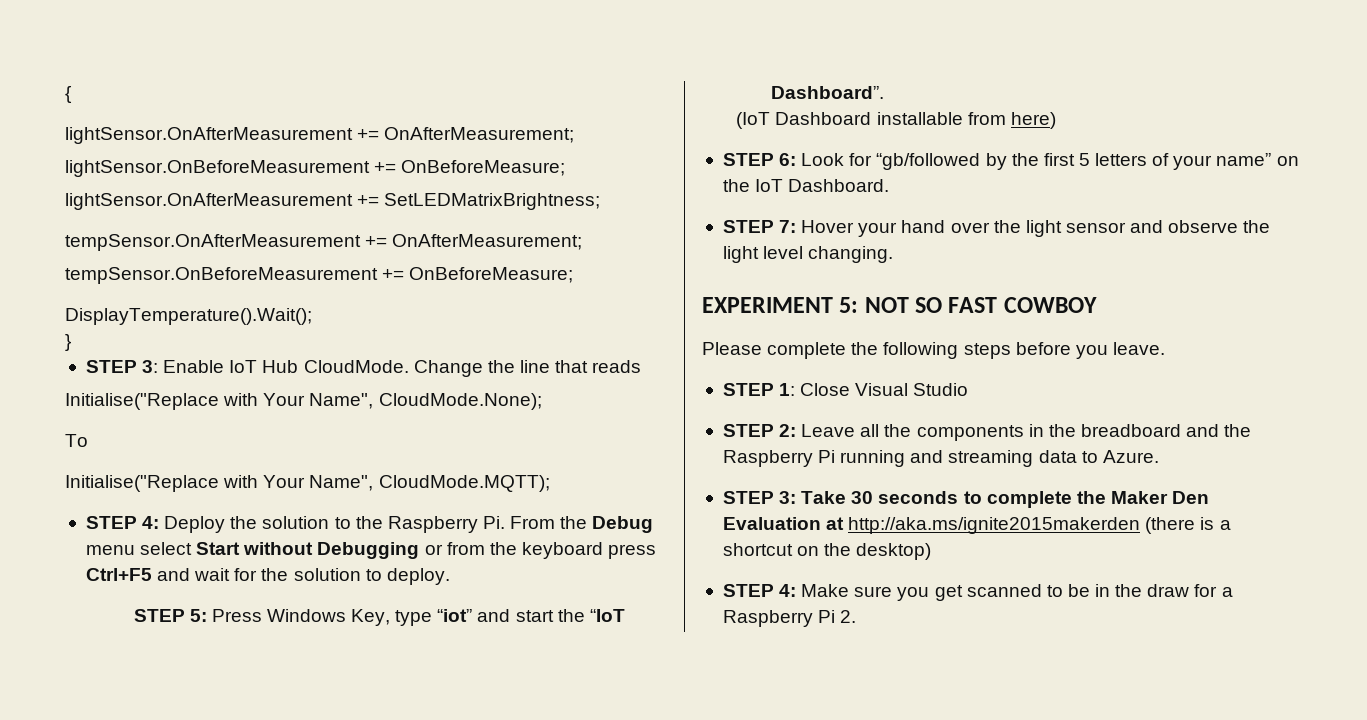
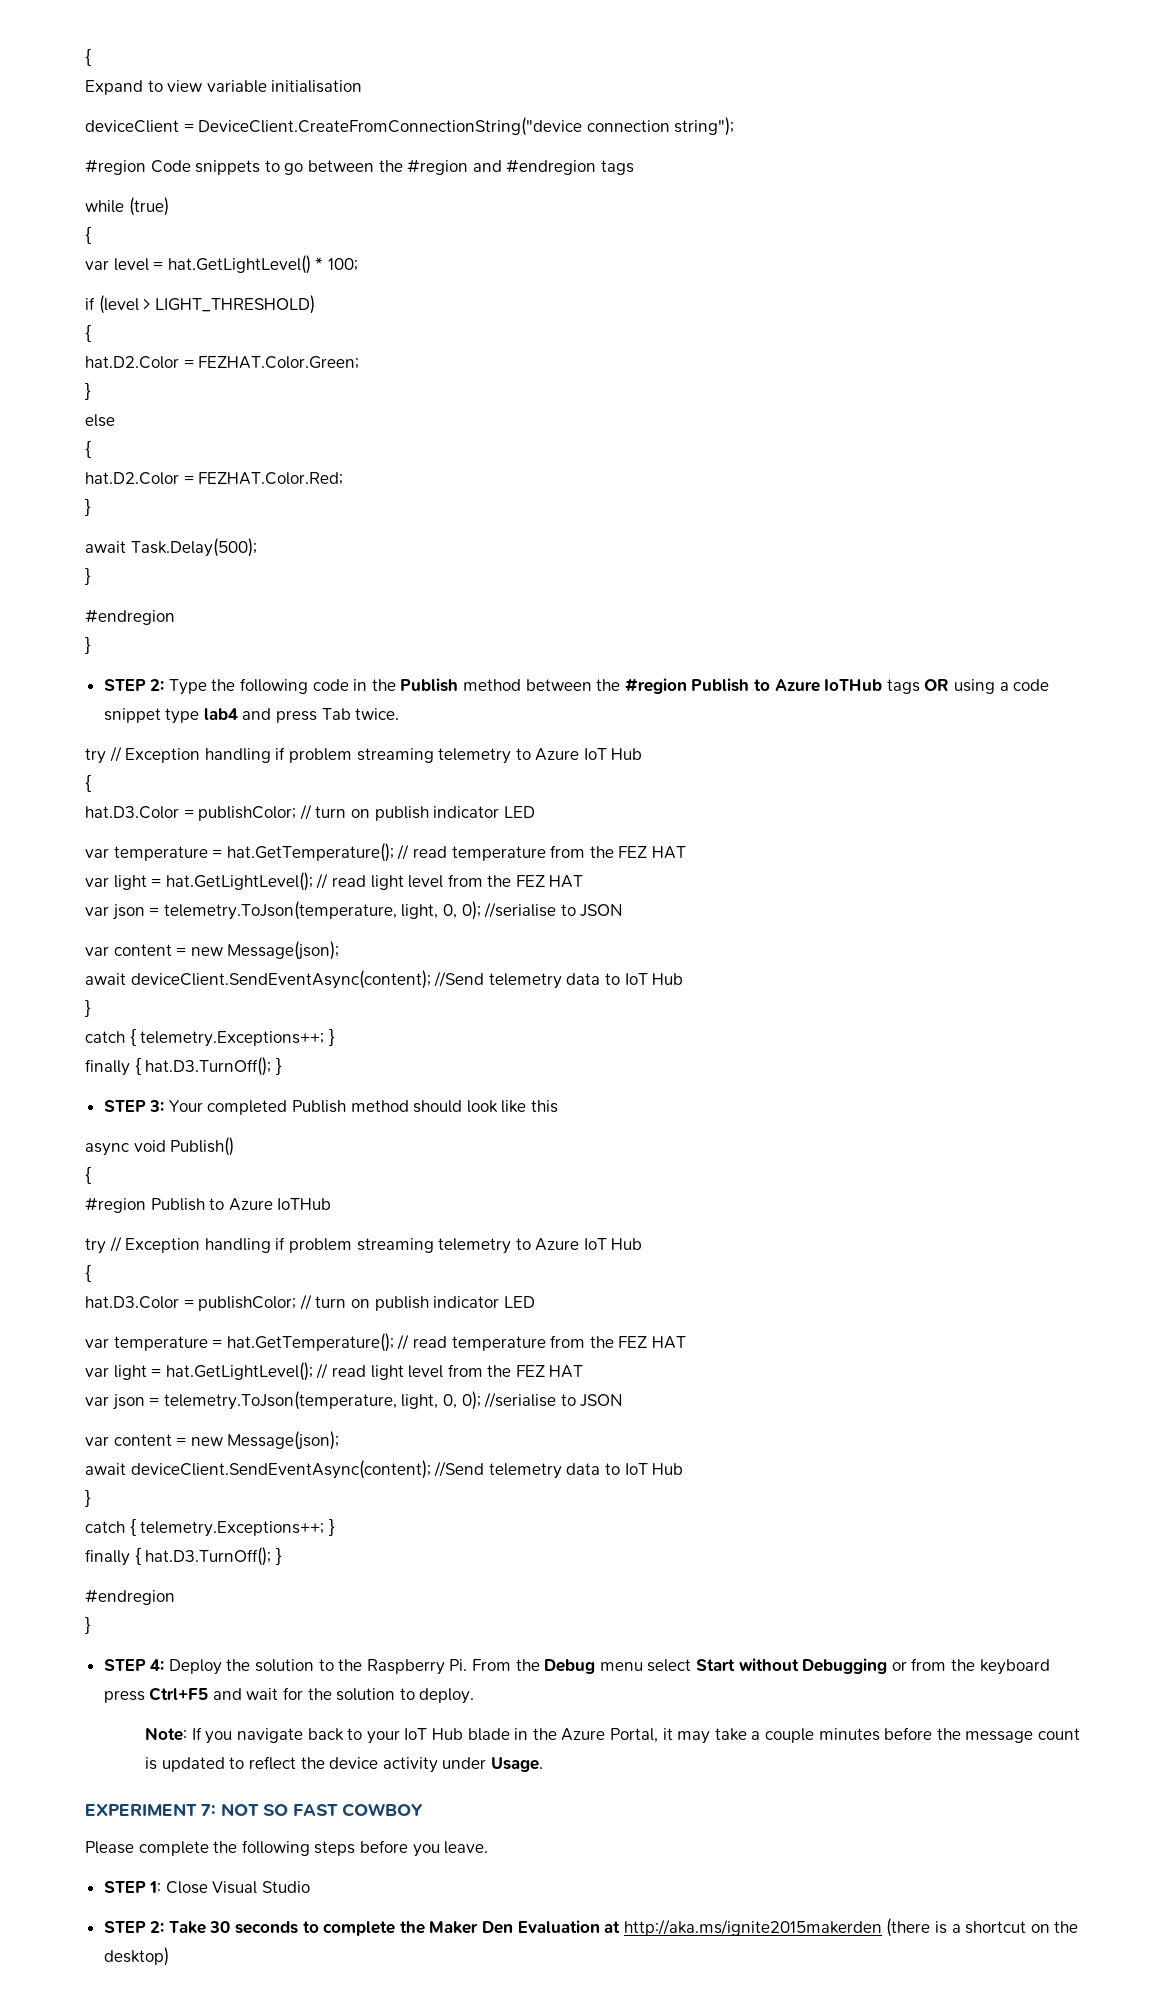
[65,86,72,103] [65,127,575,144] [65,160,566,177] [65,193,601,210] [65,234,583,251] [65,267,574,284] [65,308,312,325] [65,334,71,351] [85,360,642,377] [65,393,542,410] [65,434,88,447] [65,475,550,492] { // lightSensor.OnAfterMeasurement += OnAfterMeasurement; // lightSensor.OnBeforeMeasurement += OnBeforeMeasure; // lightSensor.OnAfterMeasurement += SetLEDMatrixBrightness; // tempSensor.OnAfterMeasurement += OnAfterMeasurement; // tempSensor.OnBeforeMeasurement += OnBeforeMeasure; // DisplayTemperature().Wait(); // } // STEP 3: Enable IoT Hub CloudMode. Change the line that reads // Initialise("Replace with Your Name", CloudMode.None); // To // Initialise("Replace with Your Name", CloudMode.MQTT); -> [85,48,91,66] [85,80,363,95] [85,117,735,136] [85,159,634,175] [85,197,169,216] [85,226,91,244] [85,255,358,274] [85,295,315,314] [85,324,91,342] [85,356,360,369] [85,382,91,400] [85,414,115,427] [85,440,91,458] [85,472,344,485] [85,498,91,516] [85,538,257,557] [85,567,91,585] [85,609,175,625] [85,636,91,654] [103,678,1050,695] [103,708,400,724] [85,746,643,764] [85,774,91,792] [85,804,535,821] [85,843,686,862] [85,872,584,891] [85,901,624,920] [85,941,340,960] [85,970,684,989] [85,999,91,1017] [85,1028,335,1047] [85,1057,282,1076] [103,1100,559,1115] [85,1137,235,1156] [85,1166,91,1184] [85,1197,332,1213] [85,1236,643,1254] [85,1264,91,1282] [85,1294,535,1311] [85,1333,686,1352] [85,1362,584,1381] [85,1391,624,1410] [85,1431,340,1450] [85,1460,684,1479] [85,1489,91,1507] [85,1518,335,1537] [85,1547,282,1566] [85,1589,175,1605] [85,1616,91,1634] { // Expand to view variable initialisation // deviceClient = DeviceClient.CreateFromConnectionString("device connection string"); // #region Code snippets to go between the #region and #endregion tags // while (true) // { // var level = hat.GetLightLevel() * 100; // if (level > LIGHT_THRESHOLD) // { // hat.D2.Color = FEZHAT.Color.Green; // } // else // { // hat.D2.Color = FEZHAT.Color.Red; // } // await Task.Delay(500); // } // #endregion // } // STEP 2: Type the following code in the Publish method between the #region Publish to Azure IoTHub tags OR using a code snippet type lab4 and press Tab twice. // try // Exception handling if problem streaming telemetry to Azure IoT Hub // { // hat.D3.Color = publishColor; // turn on publish indicator LED // var temperature = hat.GetTemperature(); // read temperature from the FEZ HAT // var light = hat.GetLightLevel(); // read light level from the FEZ HAT // var json = telemetry.ToJson(temperature, light, 0, 0); //serialise to JSON // var content = new Message(json); // await deviceClient.SendEventAsync(content); //Send telemetry data to IoT Hub // } // catch { telemetry.Exceptions++; } // finally { hat.D3.TurnOff(); } // STEP 3: Your completed Publish method should look like this // async void Publish() // { // #region Publish to Azure IoTHub // try // Exception handling if problem streaming telemetry to Azure IoT Hub // { // hat.D3.Color = publishColor; // turn on publish indicator LED // var temperature = hat.GetTemperature(); // read temperature from the FEZ HAT // var light = hat.GetLightLevel(); // read light level from the FEZ HAT // var json = telemetry.ToJson(temperature, light, 0, 0); //serialise to JSON // var content = new Message(json); // await deviceClient.SendEventAsync(content); //Send telemetry data to IoT Hub // } // catch { telemetry.Exceptions++; } // finally { hat.D3.TurnOff(); } // #endregion // }
[133,609,625,626] [770,86,884,99] [736,112,1056,129] [722,153,1299,170] [722,179,890,192] [722,220,1271,237] [722,246,894,263] STEP 5: Press Windows Key, type “iot” and start the “IoT Dashboard”. // (IoT Dashboard installable from here) // STEP 6: Look for “gb/followed by the first 5 letters of your name” on the IoT Dashboard. // STEP 7: Hover your hand over the light sensor and observe the light level changing. -> [145,1727,1080,1744] [145,1756,544,1773] Note: If you navigate back to your IoT Hub blade in the Azure Portal, it may take a couple minutes before the message count is updated to reflect the device activity under Usage.
[839,297,859,313] 5: -> [201,1804,216,1816] 7:
[801,424,1252,441] [722,450,1159,467] [722,491,797,504] Leave all the components in the breadboard and the Raspberry Pi running and streaming data to Azure. // STEP 3: -> (165, 1927) none
[722,584,1233,601] [722,610,857,627] // STEP 4: Make sure you get scanned to be in the draw for a Raspberry Pi 2. -> (169, 1956) none

